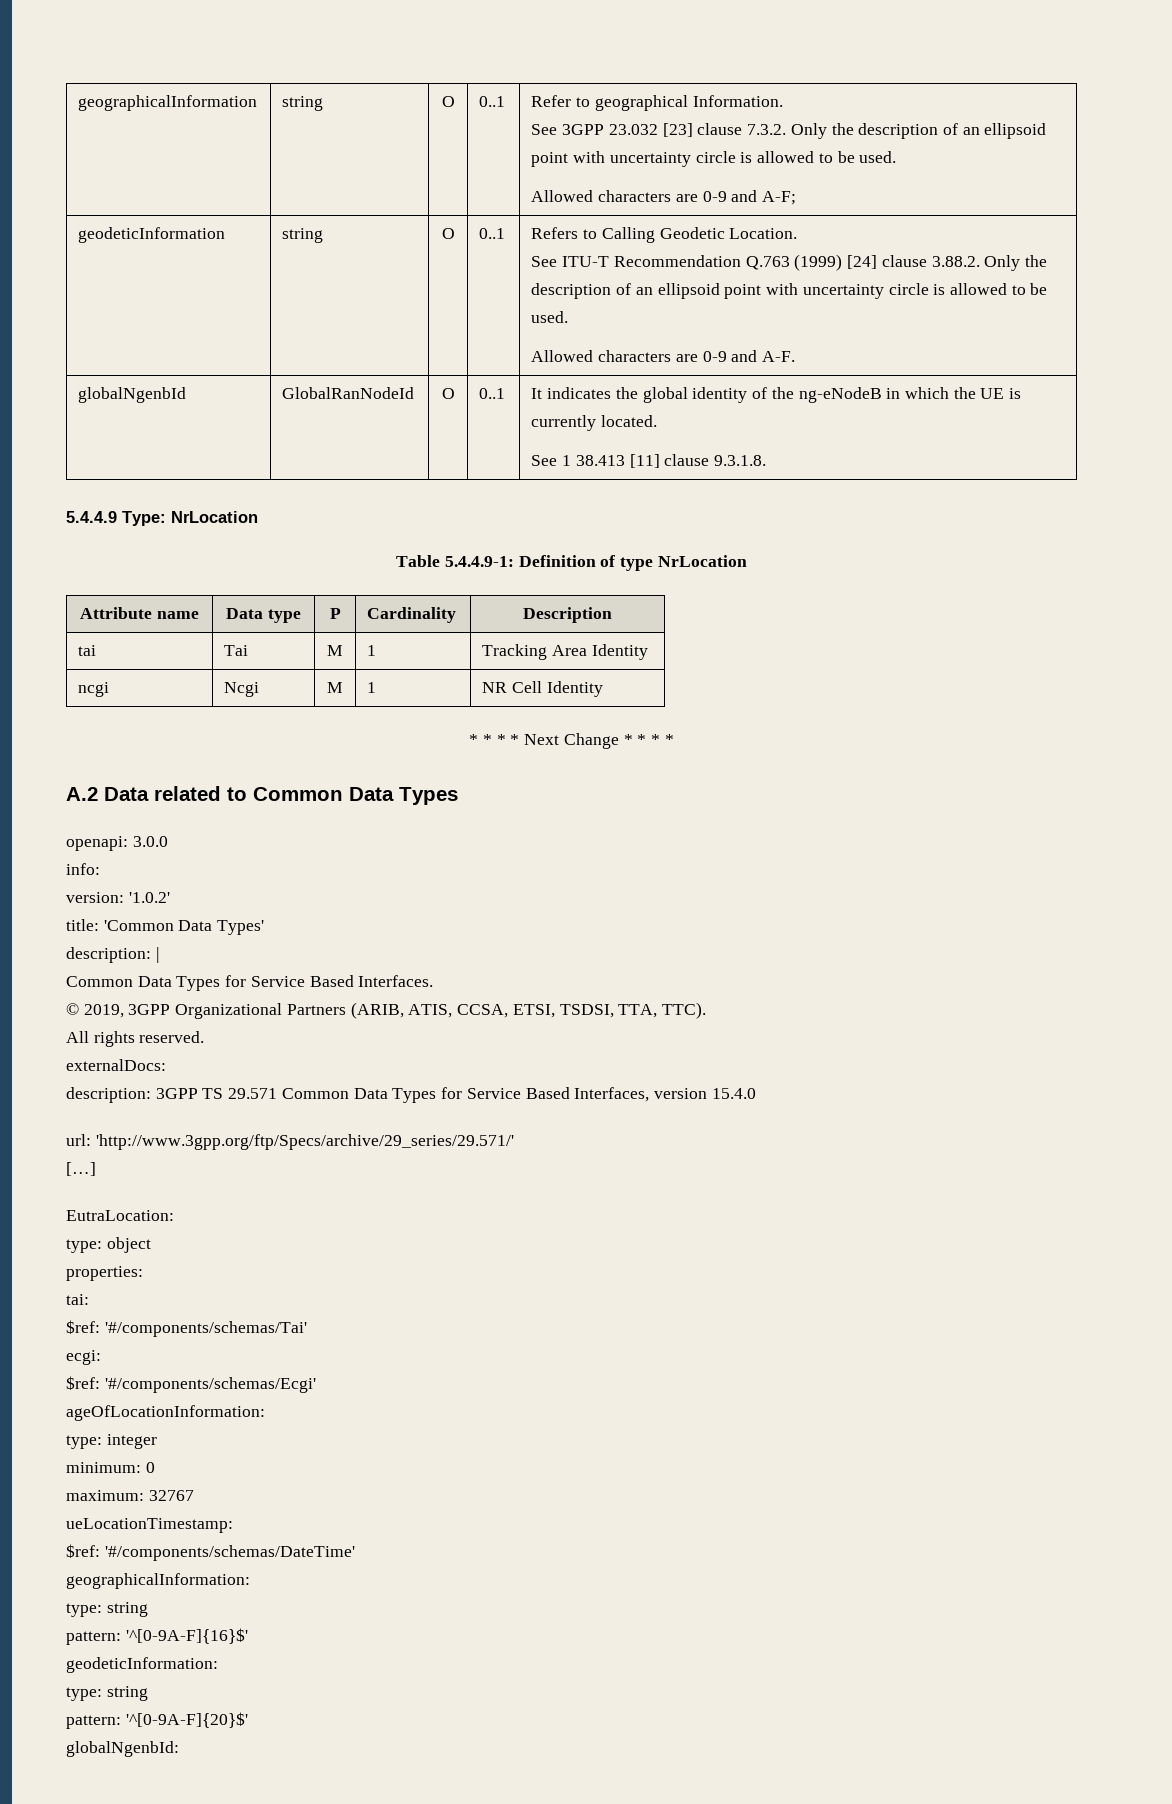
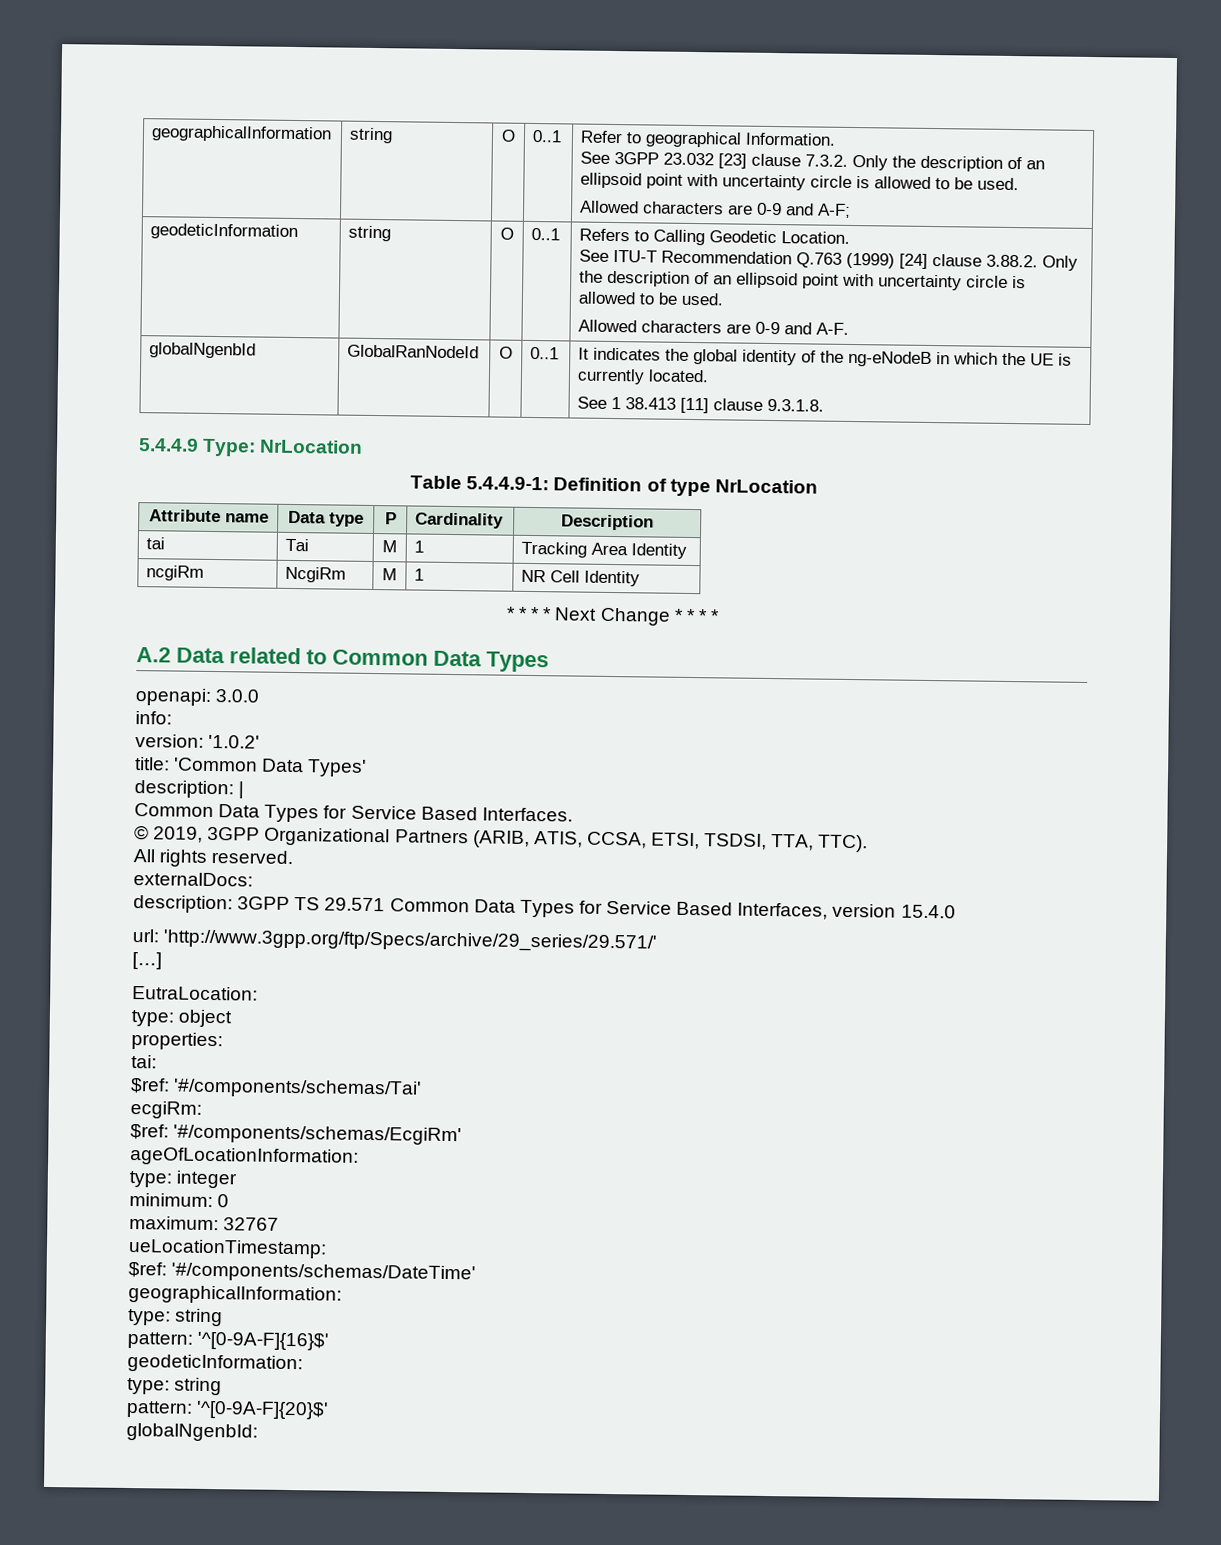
[78,682,110,697] [224,682,260,697] ncgi | Ncgi -> [146,565,205,581] [285,566,347,583] ncgiRm | NcgiRm
[66,1350,101,1365] [66,1376,316,1393] ecgi: // $ref: '#/components/schemas/Ecgi' -> [130,1100,202,1119] [130,1123,463,1146] ecgiRm: // $ref: '#/components/schemas/EcgiRm'

